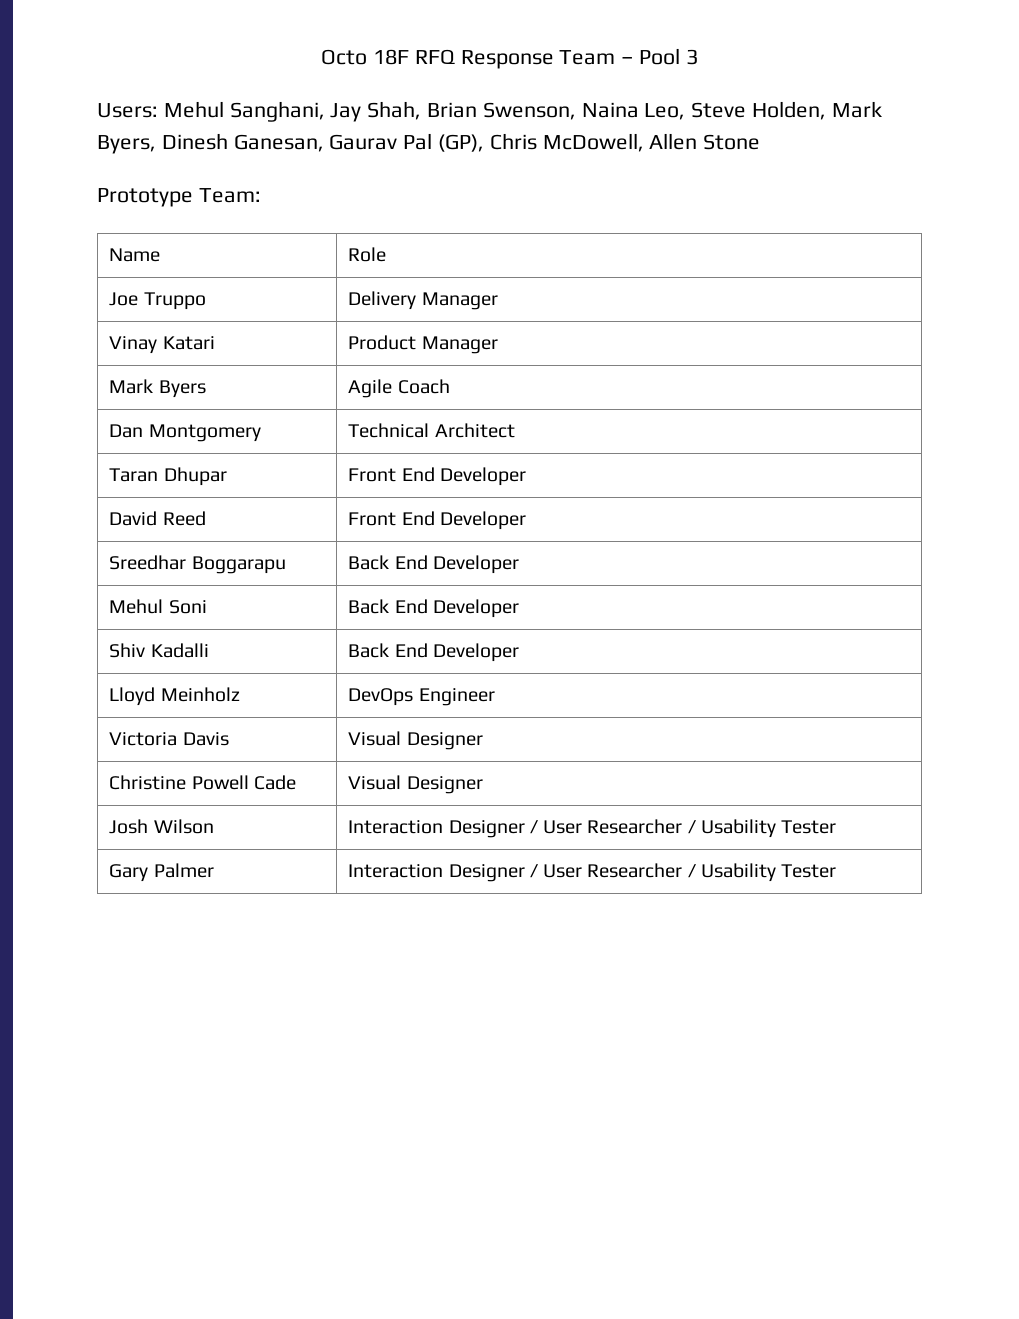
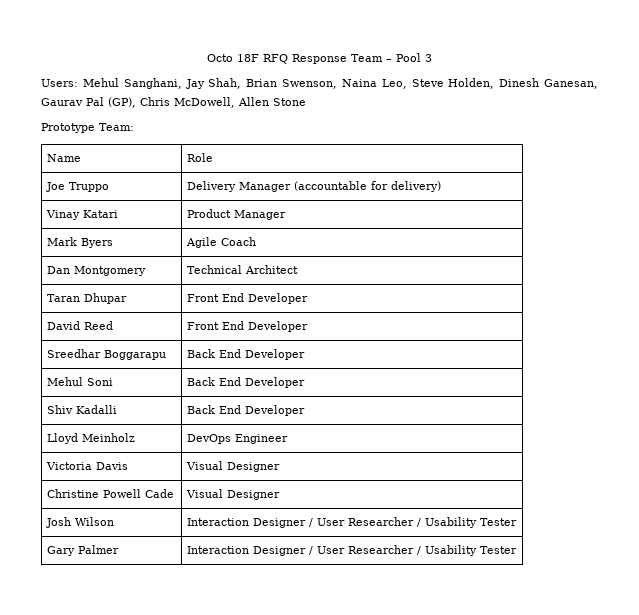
[831,101,882,118] [97,135,156,154] Mark Byers, -> (495, 83) none
(498, 301) none -> [294,181,442,192] (accountable for delivery)

